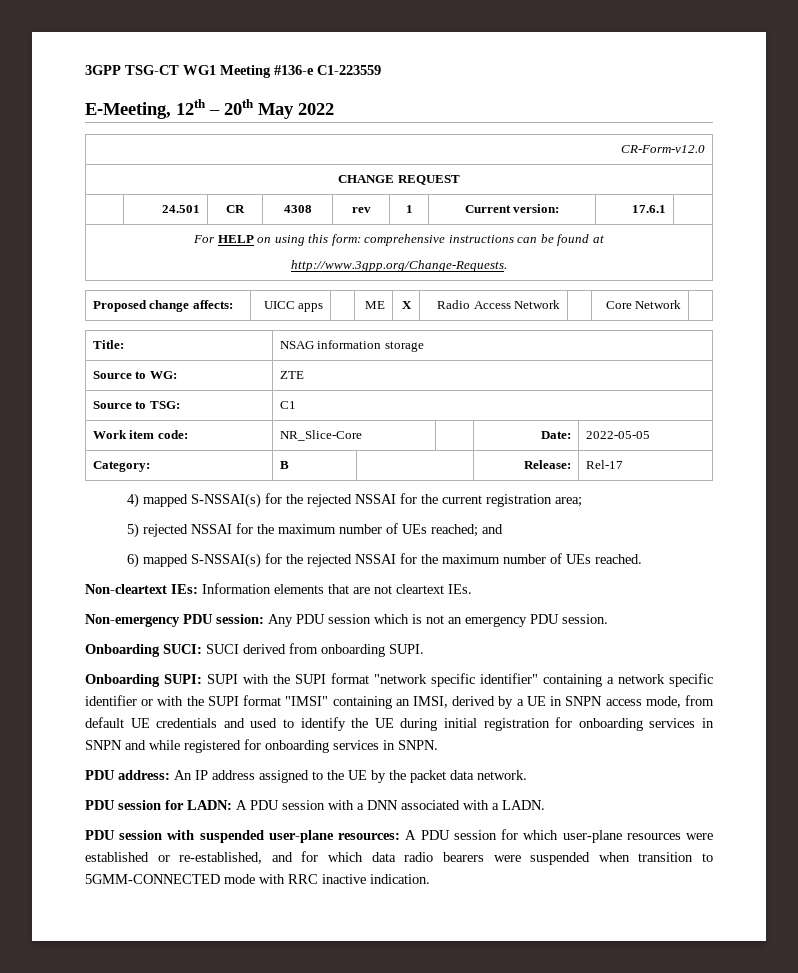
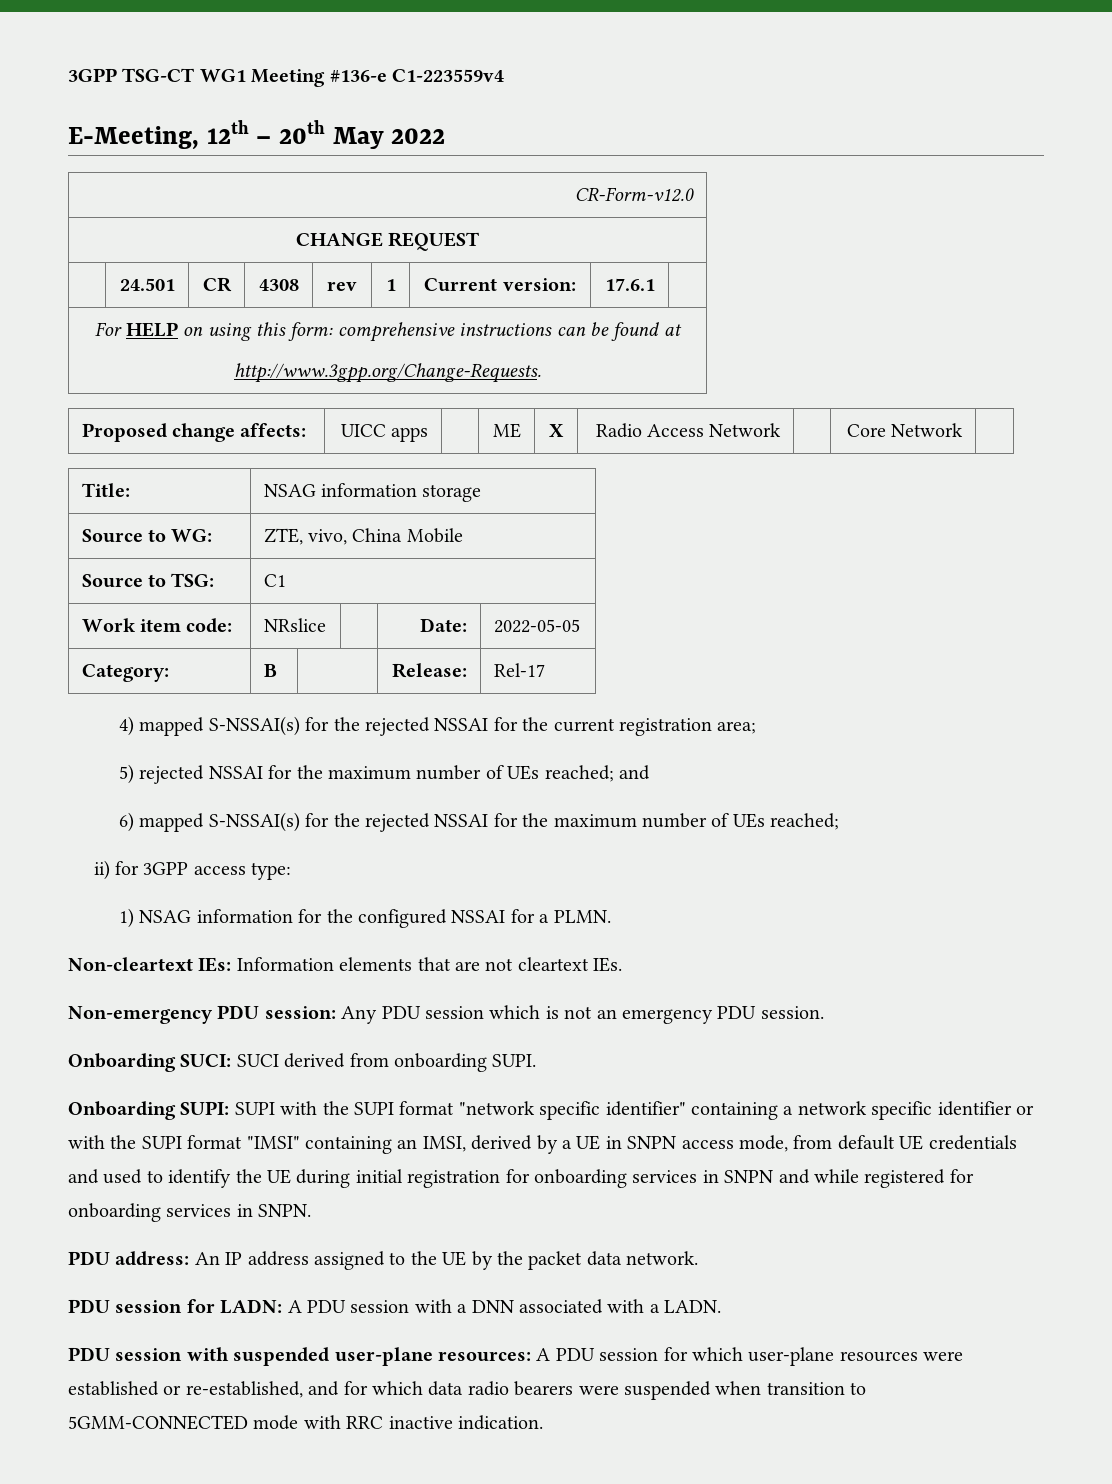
[317,65,381,75] C1-223559 -> [392,69,504,82] C1-223559v4
[279,371,304,379] ZTE -> [263,528,463,545] ZTE, vivo, China Mobile
[279,430,362,441] NR_Slice-Core -> [263,618,326,632] NRslice
[594,554,642,564] reached. -> [770,813,840,830] [93,860,292,880] [119,908,611,928] reached; // ii) for 3GPP access type: // 1) NSAG information for the configured NSSAI for a PLMN.

